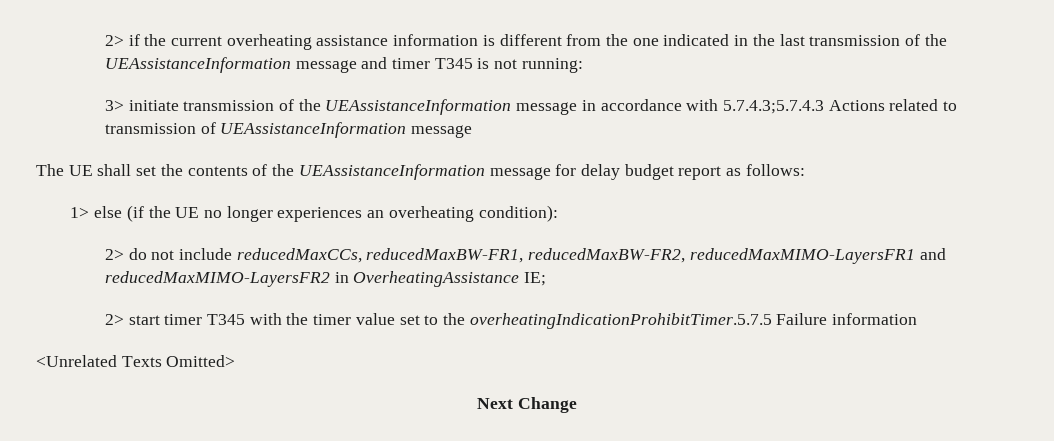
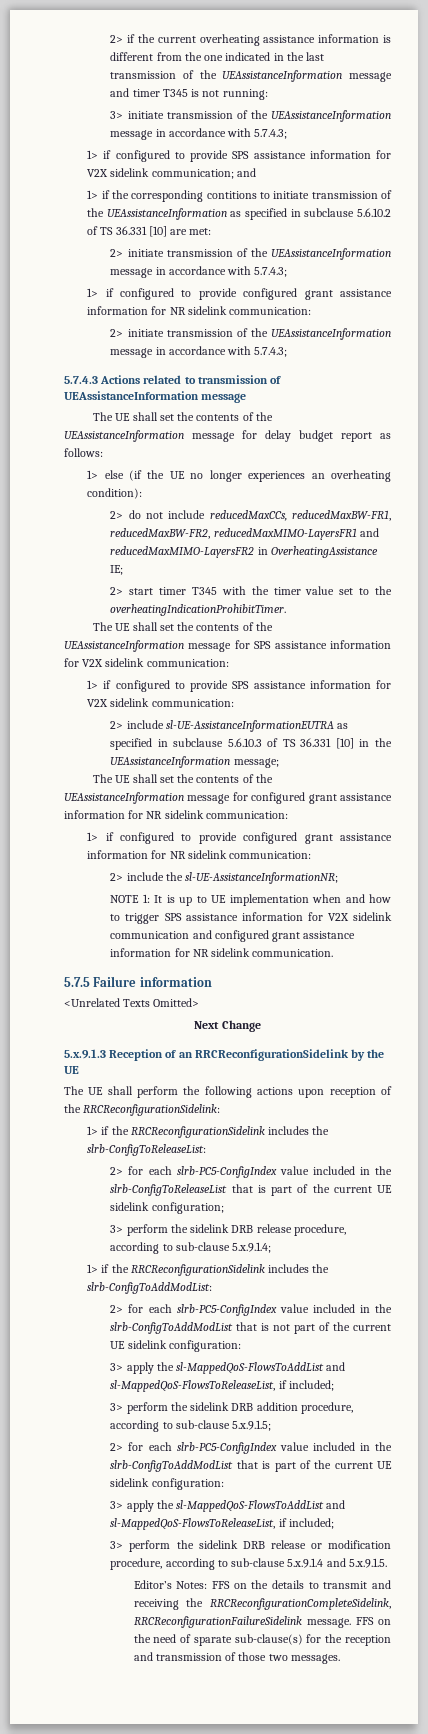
[723,100,825,114] 5.7.4.3;5.7.4.3 -> [254,129,288,139] [87,150,391,162] [87,168,256,179] [87,190,392,202] [87,208,391,220] [87,226,212,237] [110,248,391,260] [110,266,288,278] [87,288,392,300] [87,306,312,315] [110,328,391,340] [110,346,288,358] [64,376,98,384] 5.7.4.3; // 1> if configured to provide SPS assistance information for V2X sidelink communication; and // 1> if the corresponding contitions to initiate transmission of the UEAssistanceInformation as specified in subclause 5.6.10.2 of TS 36.331 [10] are met: // 2> initiate transmission of the UEAssistanceInformation message in accordance with 5.7.4.3; // 1> if configured to provide configured grant assistance information for NR sidelink communication: // 2> initiate transmission of the UEAssistanceInformation message in accordance with 5.7.4.3; // 5.7.4.3
[469,313,772,329] overheatingIndicationProhibitTimer.5.7.5 -> [110,604,287,616] [93,622,273,631] [64,640,391,652] [64,658,229,667] [87,680,391,692] [87,698,234,707] [110,720,349,732] [110,738,392,750] [110,756,279,768] [93,774,273,783] [64,792,392,804] [64,810,288,819] [87,832,392,844] [87,850,312,859] [110,872,339,884] [110,894,392,906] [110,912,392,924] [110,930,356,942] [110,948,334,957] [64,977,90,987] overheatingIndicationProhibitTimer. // The UE shall set the contents of the UEAssistanceInformation message for SPS assistance information for V2X sidelink communication: // 1> if configured to provide SPS assistance information for V2X sidelink communication: // 2> include sl-UE-AssistanceInformationEUTRA as specified in subclause 5.6.10.3 of TS 36.331 [10] in the UEAssistanceInformation message; // The UE shall set the contents of the UEAssistanceInformation message for configured grant assistance information for NR sidelink communication: // 1> if configured to provide configured grant assistance information for NR sidelink communication: // 2> include the sl-UE-AssistanceInformationNR; // NOTE 1: It is up to UE implementation when and how to trigger SPS assistance information for V2X sidelink communication and configured grant assistance information for NR sidelink communication. // 5.7.5
(577, 405) none -> [64,1049,385,1061] [64,1066,79,1074] [64,1086,392,1098] [64,1104,221,1116] [87,1126,330,1138] [87,1144,207,1156] [110,1166,392,1178] [110,1184,393,1196] [110,1202,224,1214] [110,1224,346,1236] [110,1242,272,1254] [87,1264,330,1276] [87,1282,213,1294] [110,1304,392,1316] [110,1322,391,1334] [110,1340,241,1352] [110,1362,346,1374] [110,1380,334,1392] [110,1402,353,1414] [110,1420,272,1432] [110,1442,392,1454] [110,1460,392,1472] [110,1478,224,1490] [110,1500,346,1512] [110,1518,334,1530] [110,1540,392,1552] [110,1558,387,1570] [133,1580,391,1589] [133,1598,391,1610] [133,1616,391,1628] [133,1634,391,1646] [133,1652,340,1664] // 5.x.9.1.3 Reception of an RRCReconfigurationSidelink by the UE // The UE shall perform the following actions upon reception of the RRCReconfigurationSidelink: // 1> if the RRCReconfigurationSidelink includes the slrb-ConfigToReleaseList: // 2> for each slrb-PC5-ConfigIndex value included in the slrb-ConfigToReleaseList that is part of the current UE sidelink configuration; // 3> perform the sidelink DRB release procedure, according to sub-clause 5.x.9.1.4; // 1> if the RRCReconfigurationSidelink includes the slrb-ConfigToAddModList: // 2> for each slrb-PC5-ConfigIndex value included in the slrb-ConfigToAddModList that is not part of the current UE sidelink configuration: // 3> apply the sl-MappedQoS-FlowsToAddList and sl-MappedQoS-FlowsToReleaseList, if included; // 3> perform the sidelink DRB addition procedure, according to sub-clause 5.x.9.1.5; // 2> for each slrb-PC5-ConfigIndex value included in the slrb-ConfigToAddModList that is part of the current UE sidelink configuration: // 3> apply the sl-MappedQoS-FlowsToAddList and sl-MappedQoS-FlowsToReleaseList, if included; // 3> perform the sidelink DRB release or modification procedure, according to sub-clause 5.x.9.1.4 and 5.x.9.1.5. // Editor’s Notes: FFS on the details to transmit and receiving the RRCReconfigurationCompleteSidelink, RRCReconfigurationFailureSidelink message. FFS on the need of sparate sub-clause(s) for the reception and transmission of those two messages.

